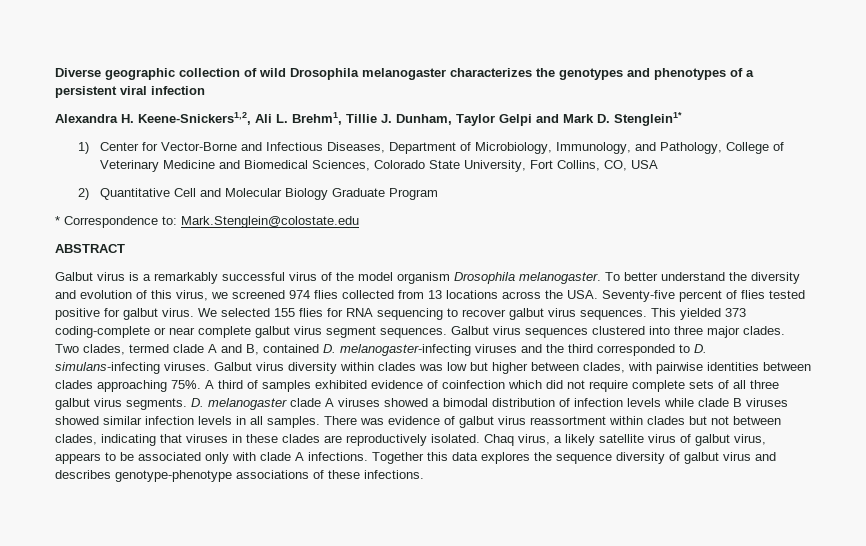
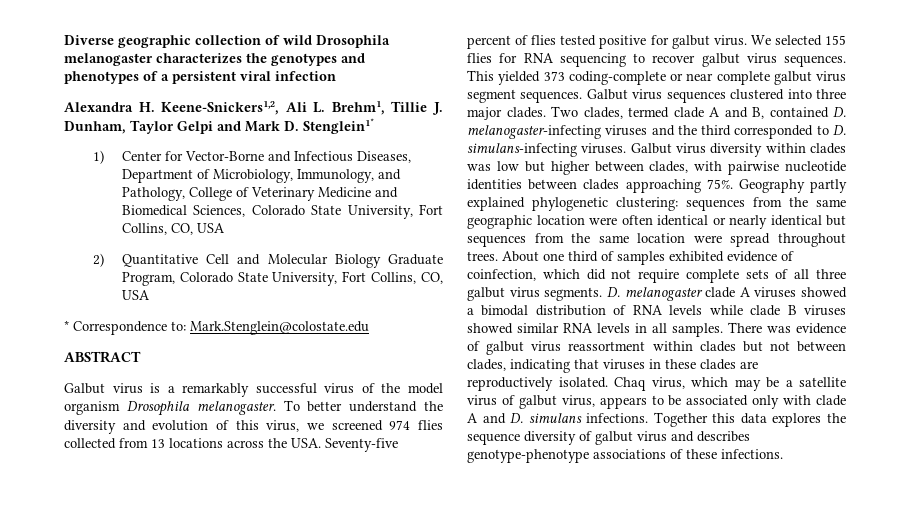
[389,188,439,200] Program -> [121,271,443,286] [121,290,150,300] Program, Colorado State University, Fort Collins, CO, USA
(703, 368) none -> [785,161,846,172] nucleotide
[205,380,214,389] A -> [738,179,847,193] [467,197,846,211] [467,215,846,229] [467,233,846,247] [467,251,564,262] Geography partly explained phylogenetic clustering: sequences from the same geographic location were often identical or nearly identical but sequences from the same location were spread throughout trees. About one
[442,380,505,389] coinfection -> [467,269,536,281] coinfection,
[574,398,623,407] infection -> [632,305,663,315] RNA
[145,416,194,425] infection -> [563,323,593,333] RNA
[554,434,595,446] a likely -> [691,377,793,391] which may be a
(304, 456) none -> [482,413,582,424] and D. simulans

